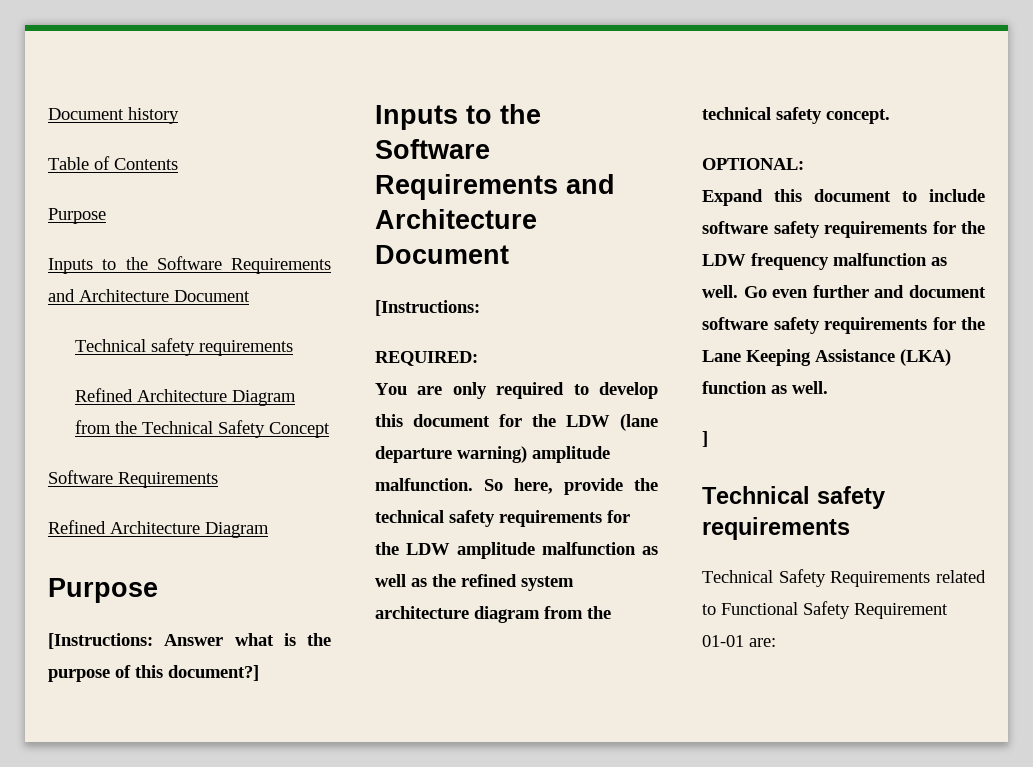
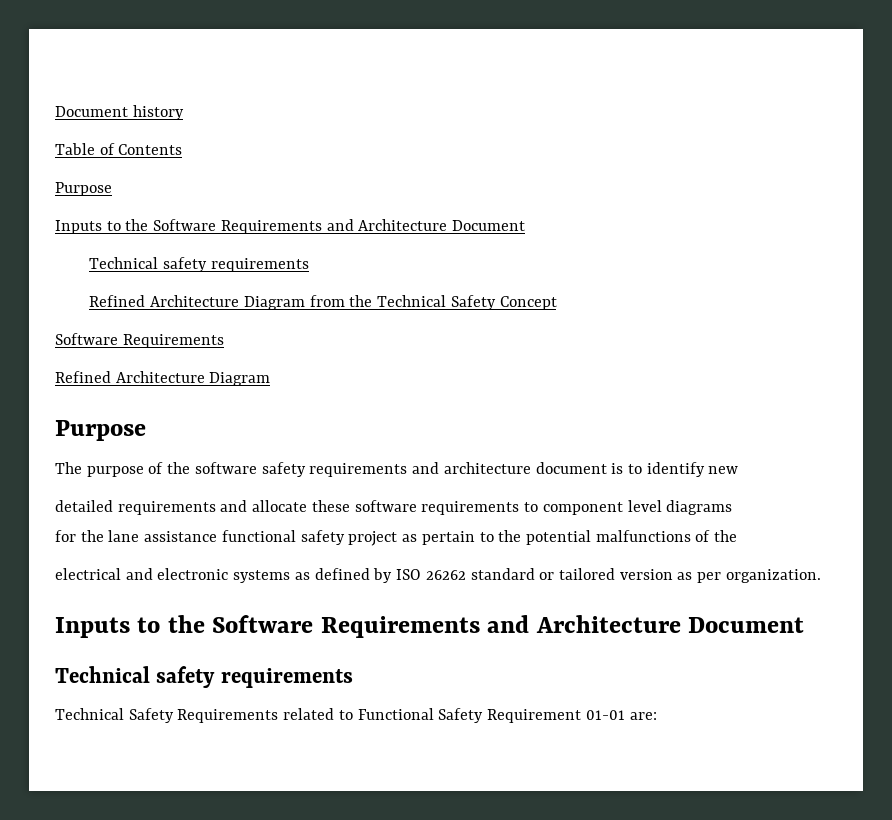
[48,633,331,649] [48,665,259,682] [375,104,541,130] [375,139,490,159] [375,174,615,200] [375,209,537,229] [375,245,509,264] [375,300,480,316] [375,351,478,366] [375,382,658,399] [375,414,658,431] [375,446,610,463] [375,478,658,495] [375,510,630,527] [375,542,658,559] [375,574,574,591] [375,606,611,623] [702,107,890,124] [702,158,804,170] [702,189,985,206] [702,221,985,238] [702,253,947,270] [702,285,986,298] [702,317,985,334] [702,349,951,366] [702,381,828,394] [702,431,708,447] [Instructions: Answer what is the purpose of this document?] // Inputs to the Software Requirements and Architecture Document // [Instructions: // REQUIRED: // You are only required to develop this document for the LDW (lane departure warning) amplitude malfunction. So here, provide the technical safety requirements for the LDW amplitude malfunction as well as the refined system architecture diagram from the technical safety concept. // OPTIONAL: // Expand this document to include software safety requirements for the LDW frequency malfunction as well. Go even further and document software safety requirements for the Lane Keeping Assistance (LKA) function as well. // ] -> [55,462,739,477] [55,500,733,515] [55,530,738,546] [55,568,821,583] [55,615,804,638] The purpose of the software safety requirements and architecture document is to identify new // detailed requirements and allocate these software requirements to component level diagrams // for the lane assistance functional safety project as pertain to the potential malfunctions of the // electrical and electronic systems as defined by ISO 26262 standard or tailored version as per organization. // Inputs to the Software Requirements and Architecture Document

